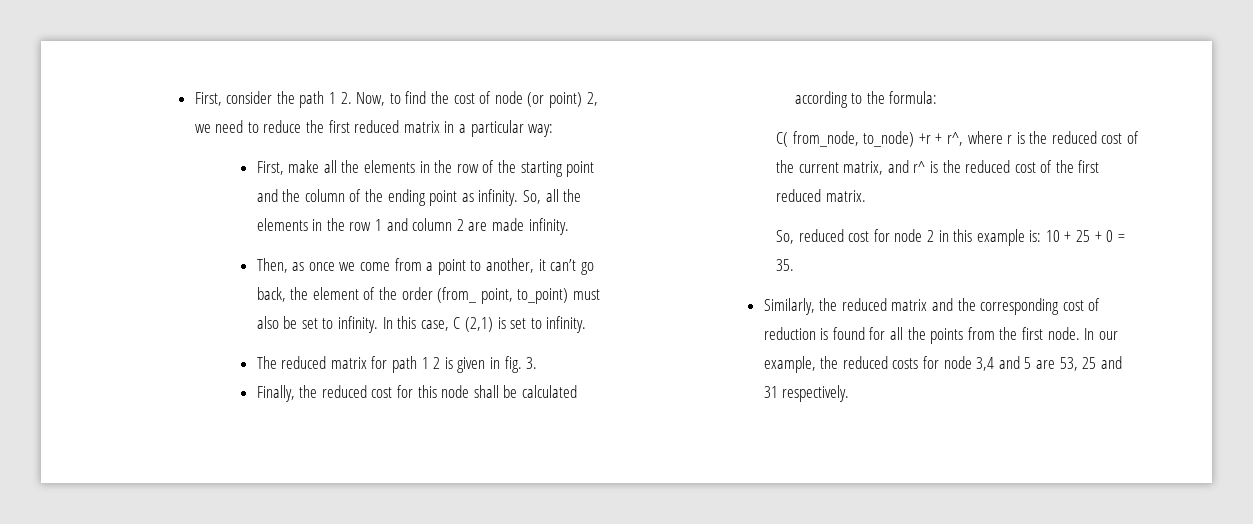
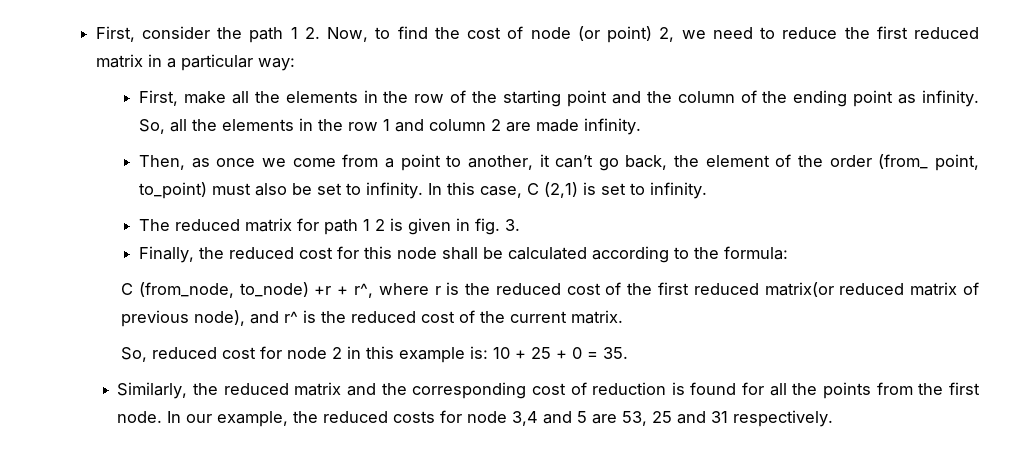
[775,131,859,147] C( from_node, -> [120,282,234,298] C (from_node,
[798,161,884,175] current matrix, -> [658,282,979,297] [120,310,245,327] first reduced matrix(or reduced matrix of previous node),
[1078,160,1100,173] [775,189,821,202] first reduced -> [509,311,567,323] current

